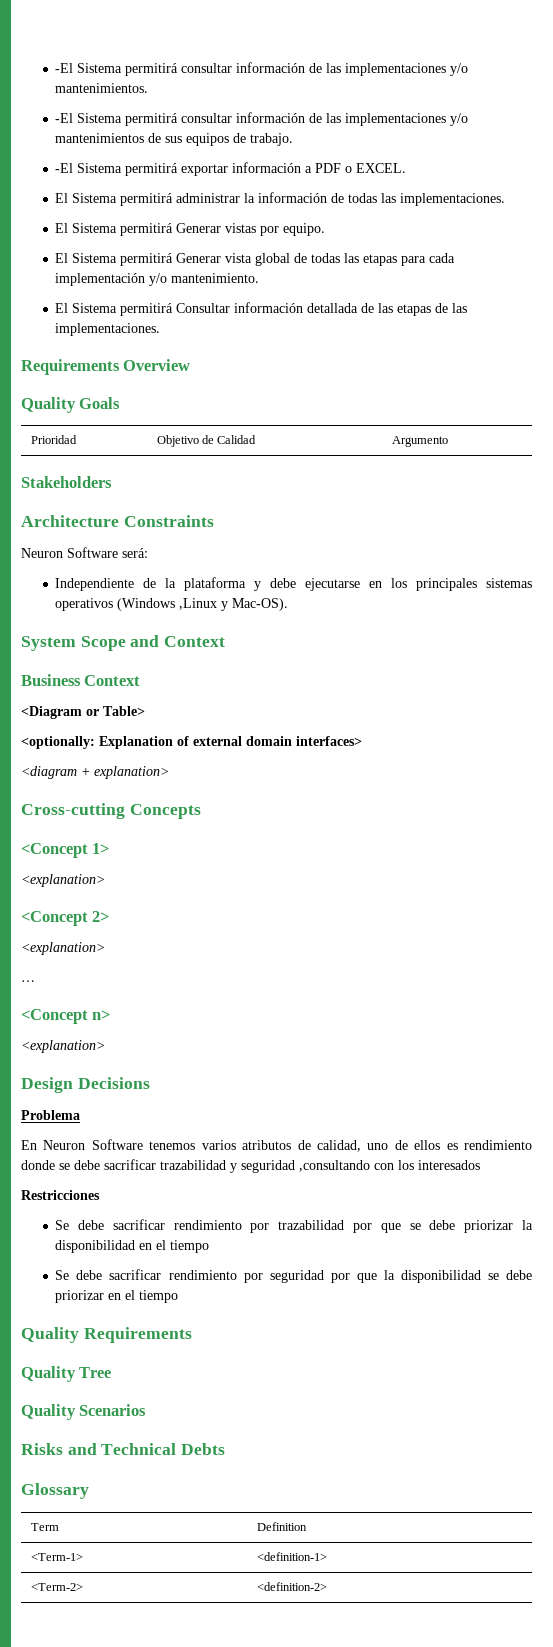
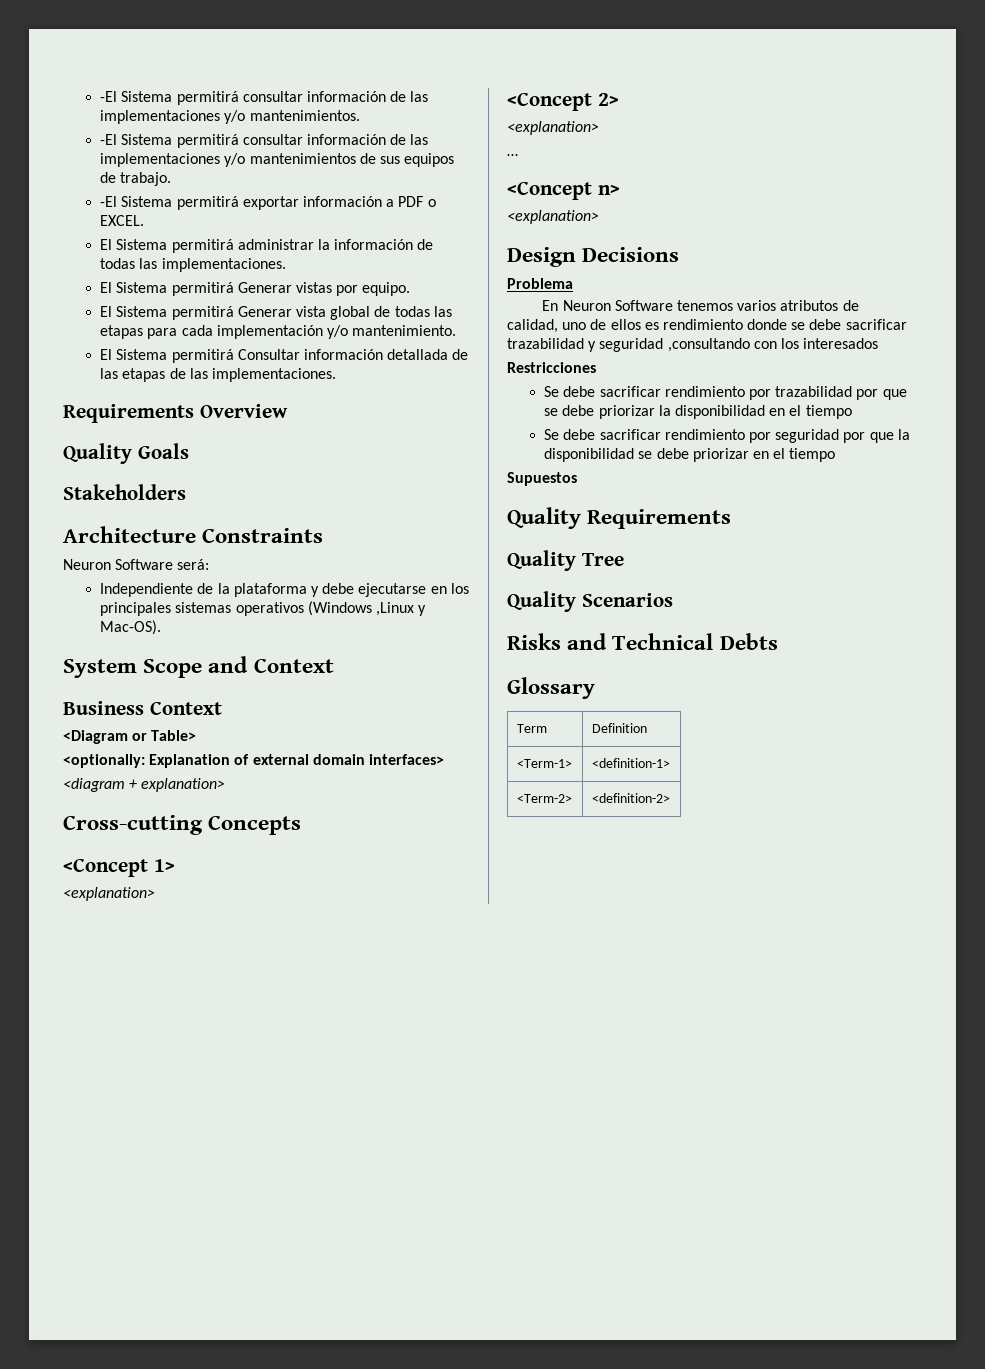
[30,435,77,444] [156,435,257,447] [391,436,448,447] // Prioridad | Objetivo de Calidad | Argumento -> (189, 451) none
(179, 1296) none -> [507,472,577,486] // Supuestos

